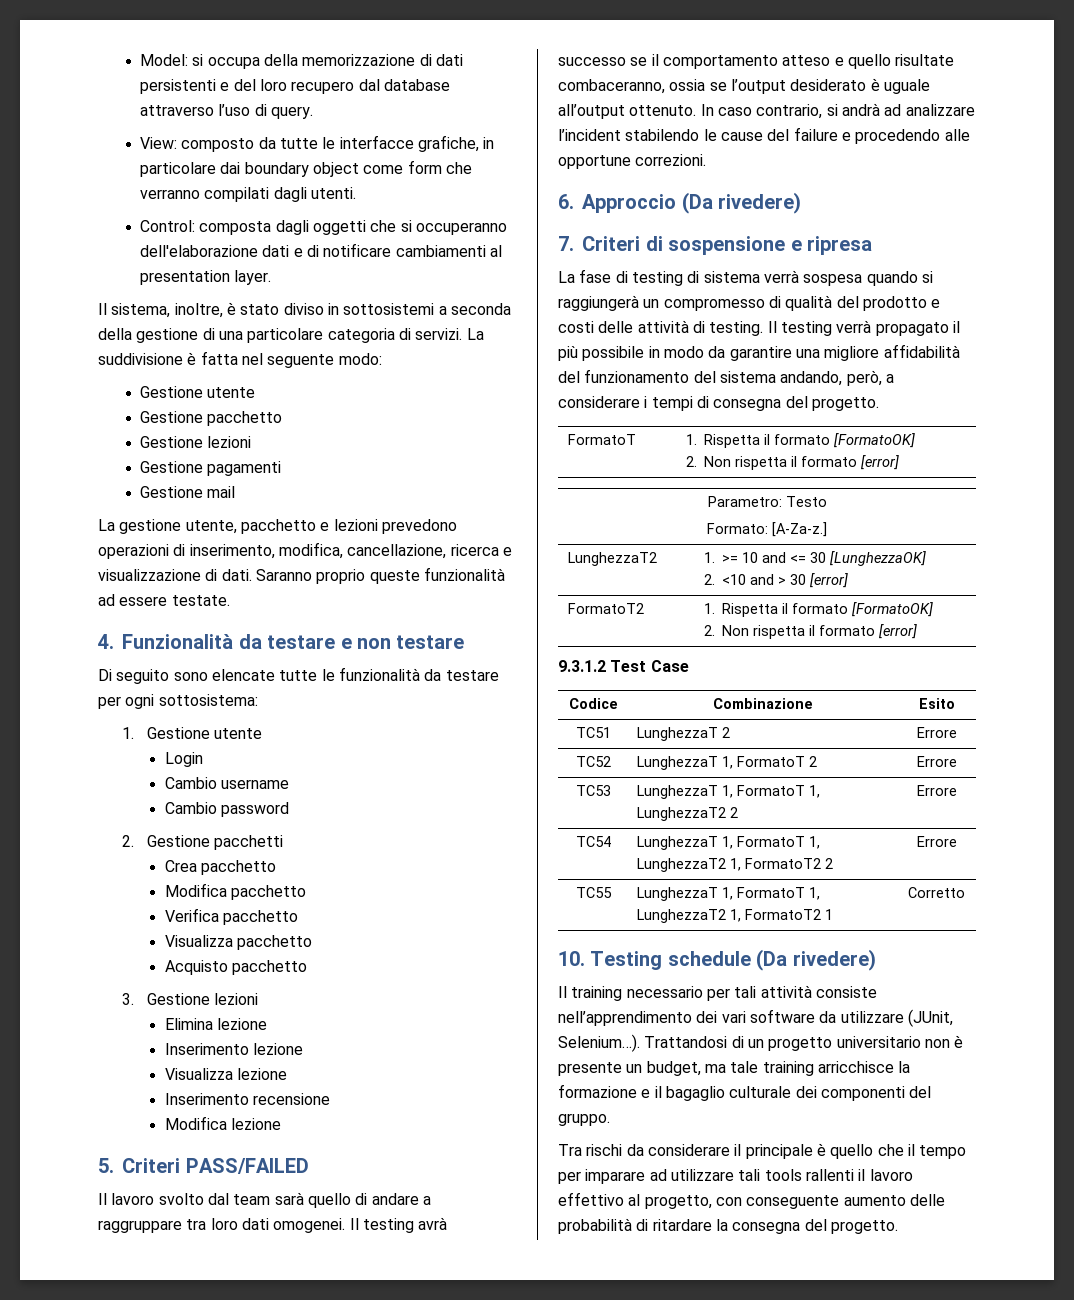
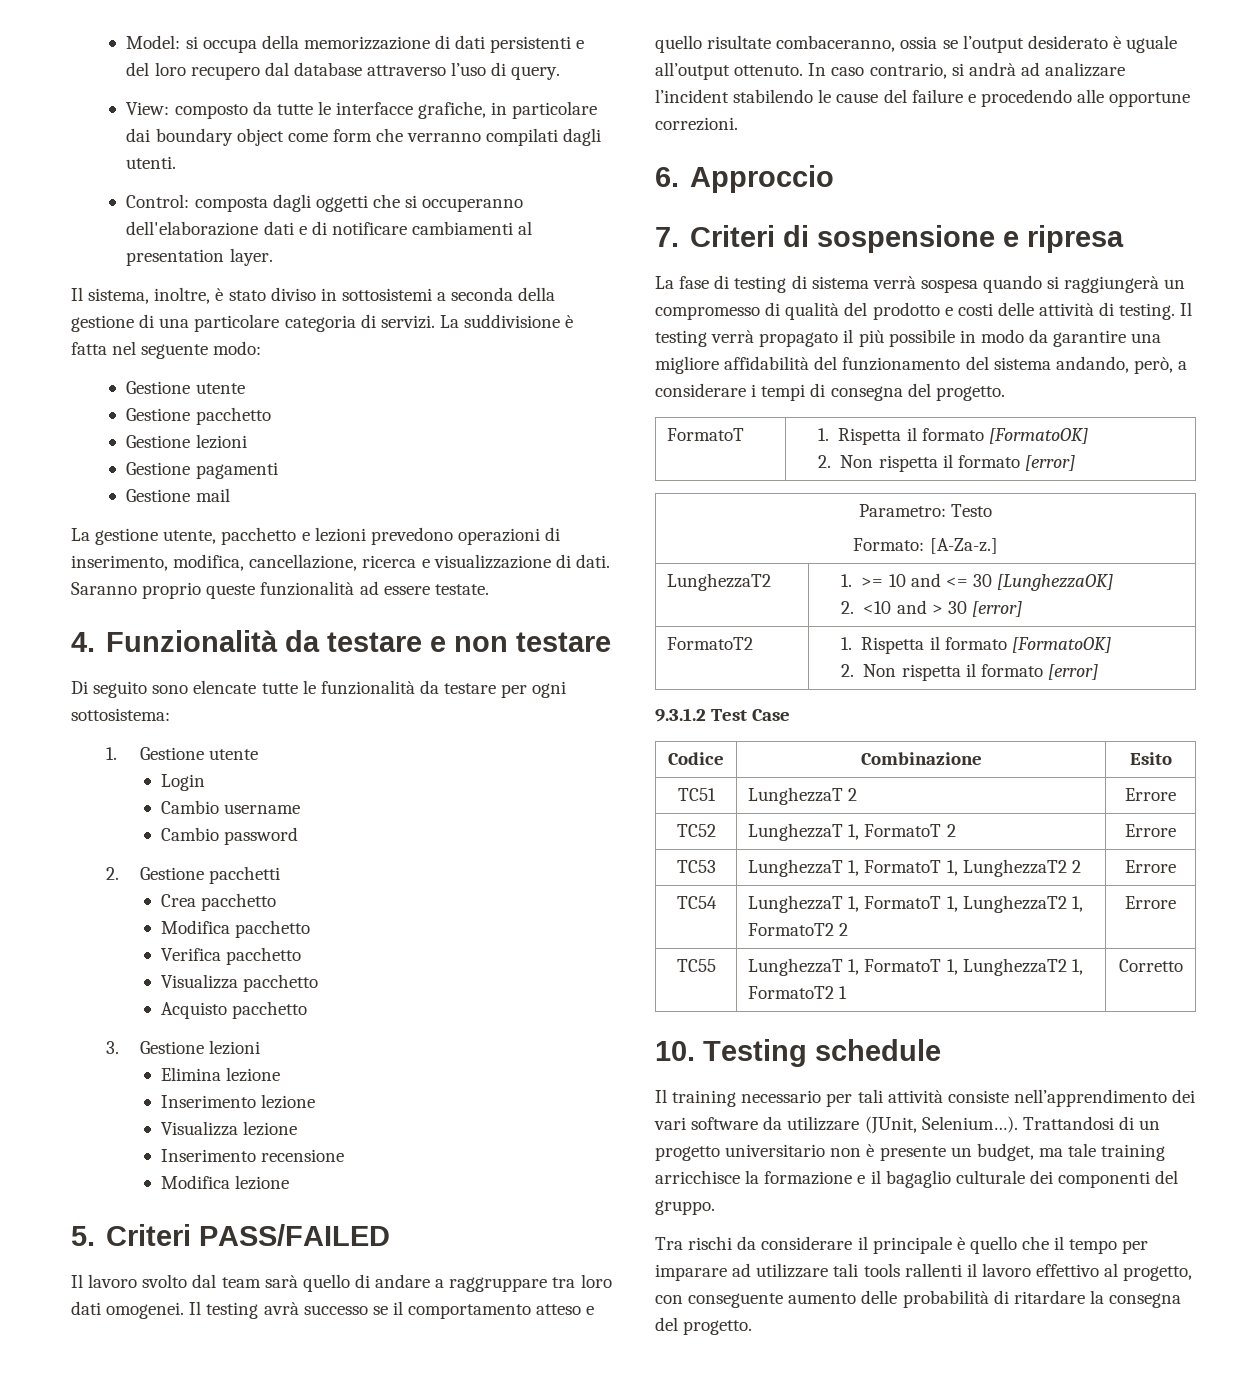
[681,192,802,214] (Da rivedere) -> (834, 179) none
[756,949,876,971] (Da rivedere) -> (941, 1050) none

